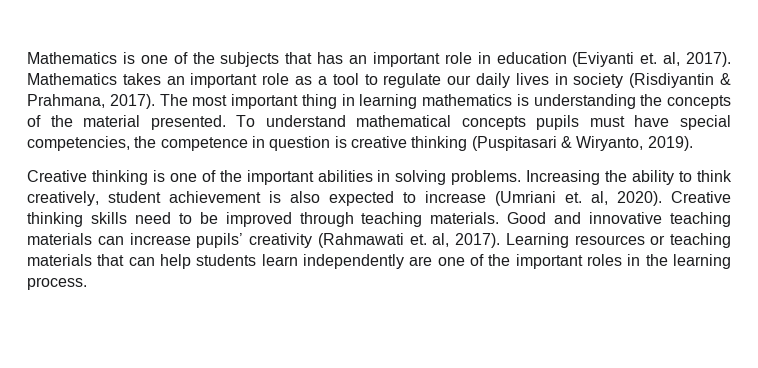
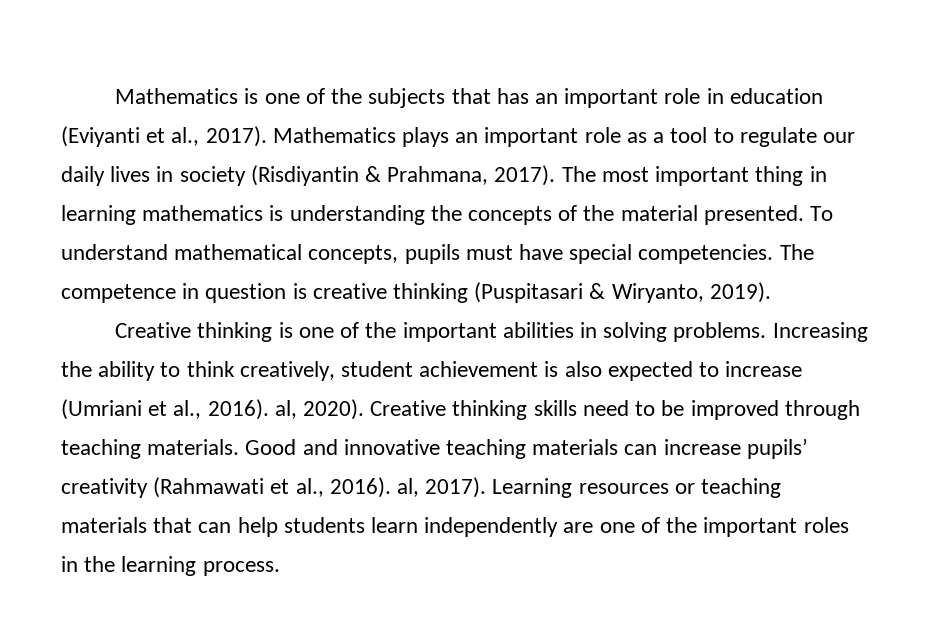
[640,52,681,66] et. al, -> [146,127,200,146] et al.,
[122,73,161,85] takes -> [402,127,450,147] plays
[461,116,526,130] concepts -> [308,245,399,264] concepts,
[27,136,157,151] competencies, the -> [638,244,814,264] competencies. The
[565,192,582,203] et. -> [148,399,269,420] et al., 2016).
[409,234,427,245] et. -> [270,477,391,498] et al., 2016).

